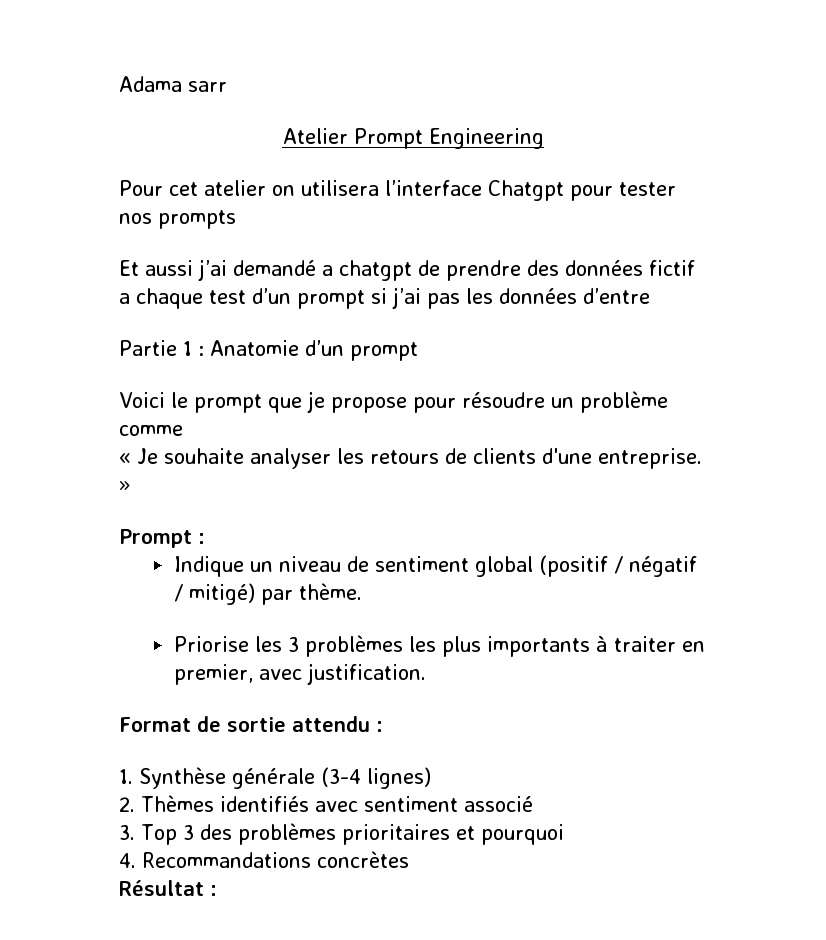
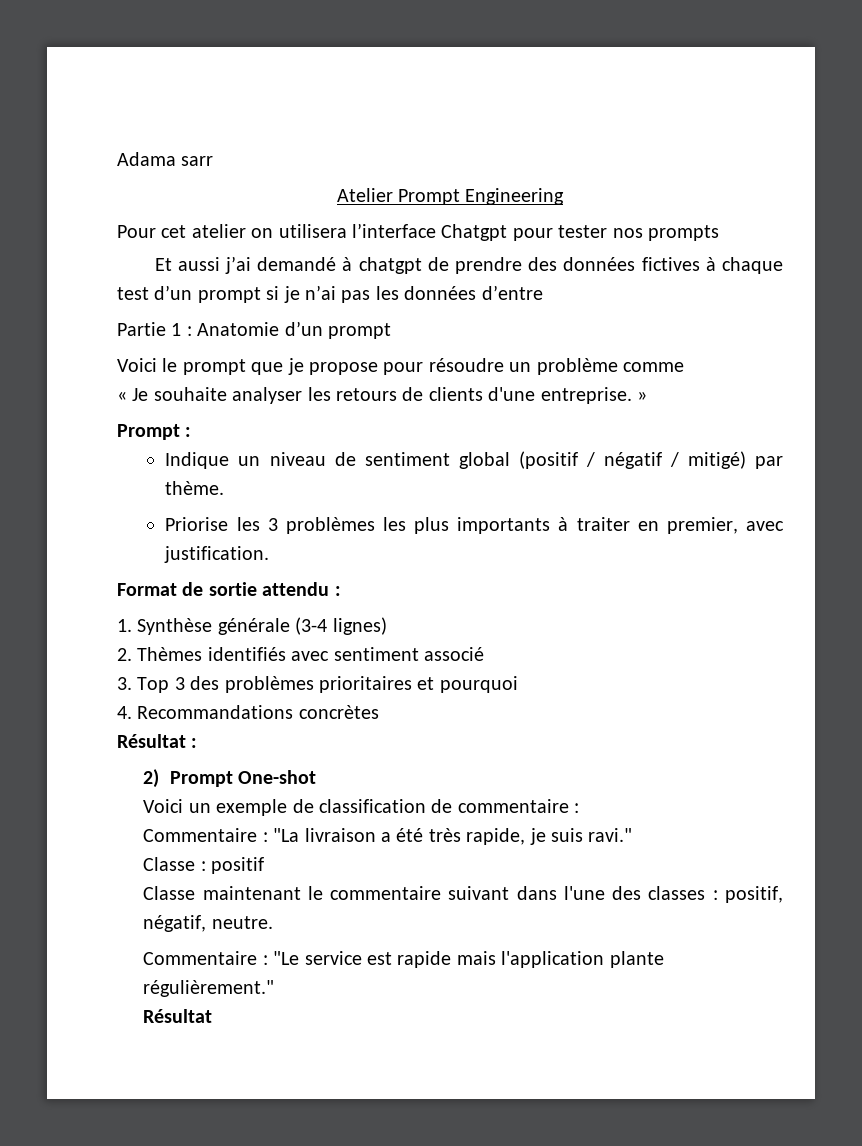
[322,265,333,276] a -> [342,257,353,271] à
[649,260,695,276] [119,293,130,304] fictif a -> [641,257,716,271] fictives à
[392,287,421,309] j’ai -> [283,285,336,303] je n’ai
(217, 890) none -> [143,769,317,788] [143,799,580,816] [143,828,633,845] [143,857,265,874] [143,886,784,903] [143,915,273,932] [143,951,664,968] [143,980,275,997] [143,1009,213,1023] // 2) Prompt One-shot // Voici un exemple de classification de commentaire : // Commentaire : "La livraison a été très rapide, je suis ravi." // Classe : positif // Classe maintenant le commentaire suivant dans l'une des classes : positif, négatif, neutre. // Commentaire : "Le service est rapide mais l'application plante régulièrement." // Résultat

